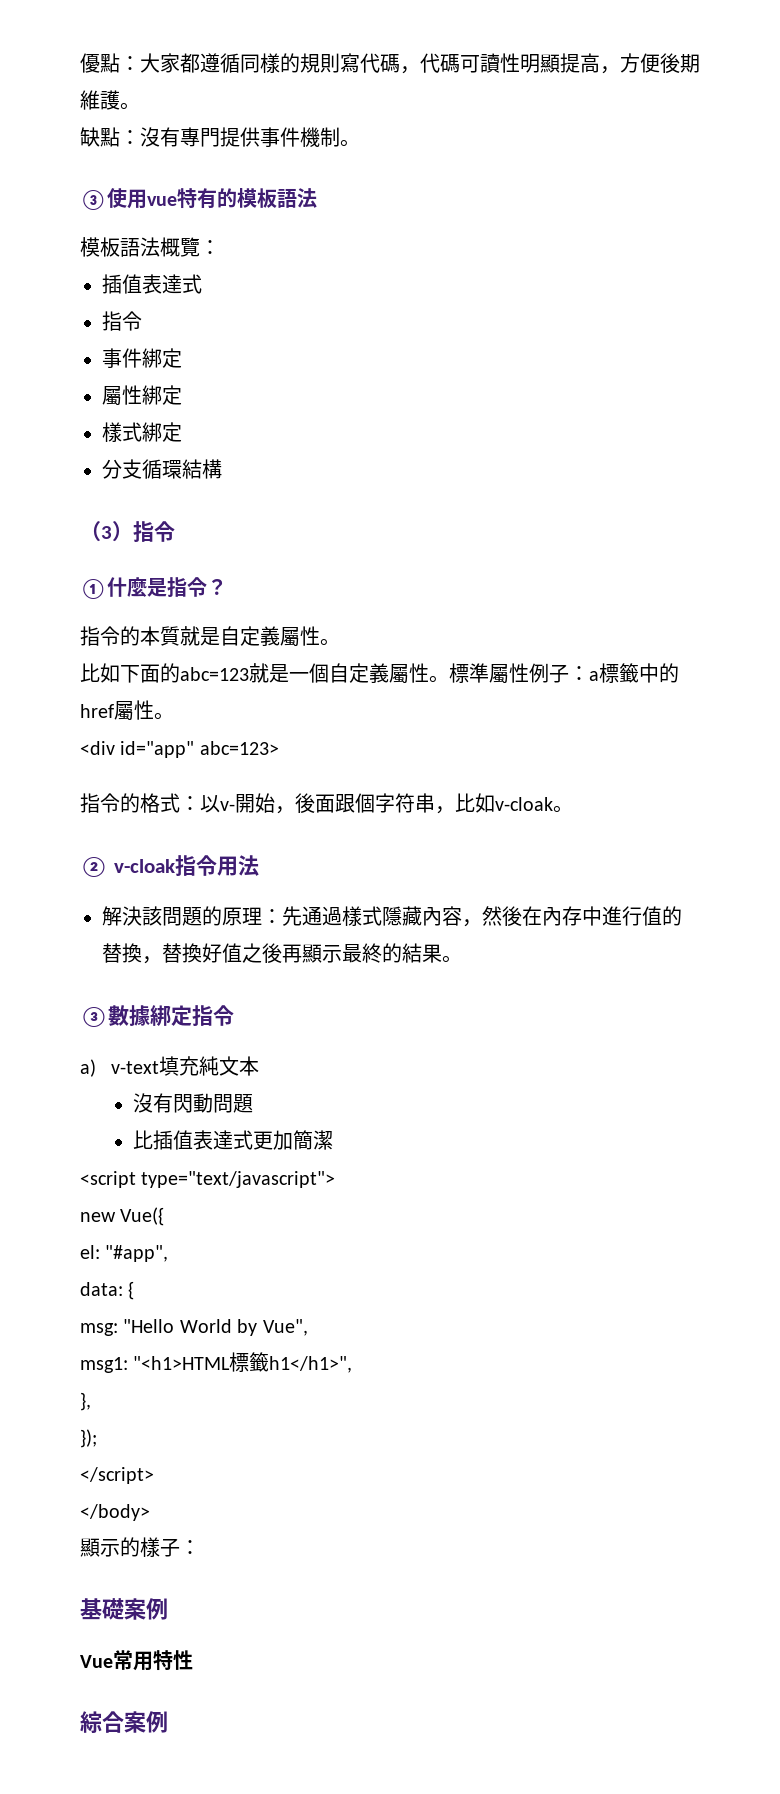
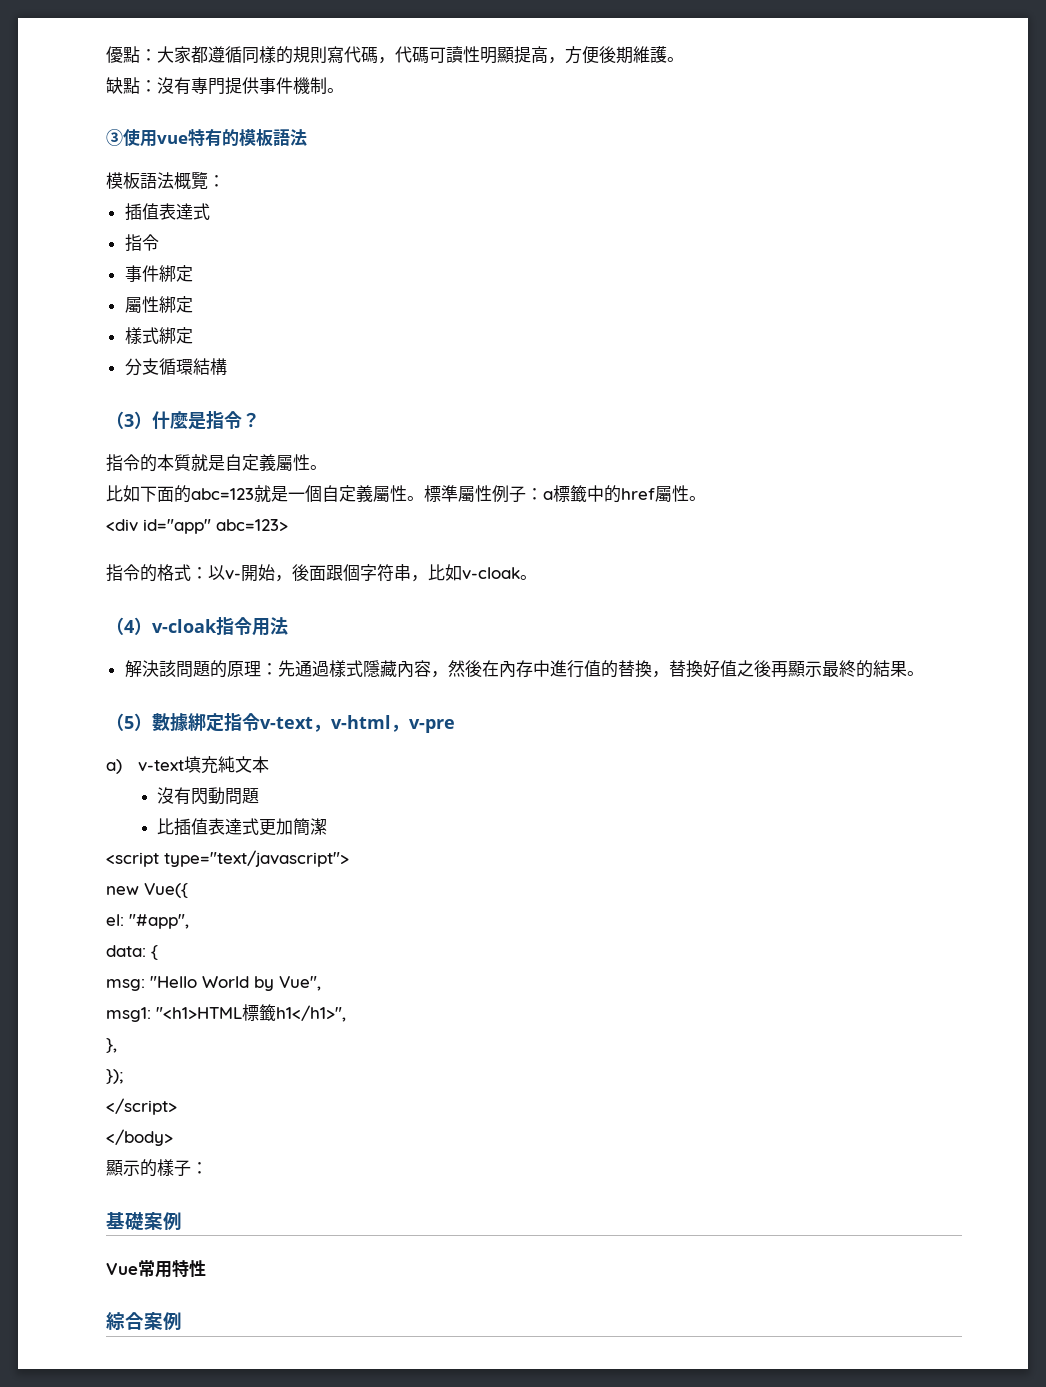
[133,521,175,542] [80,579,107,599] 指令 // ① -> (152, 420) none
[80,857,108,877] ② -> [106,617,152,635] （4）
[80,1007,108,1027] ③ -> [106,713,152,731] （5）
(234, 1015) none -> [260,715,455,733] v-text，v-html，v-pre

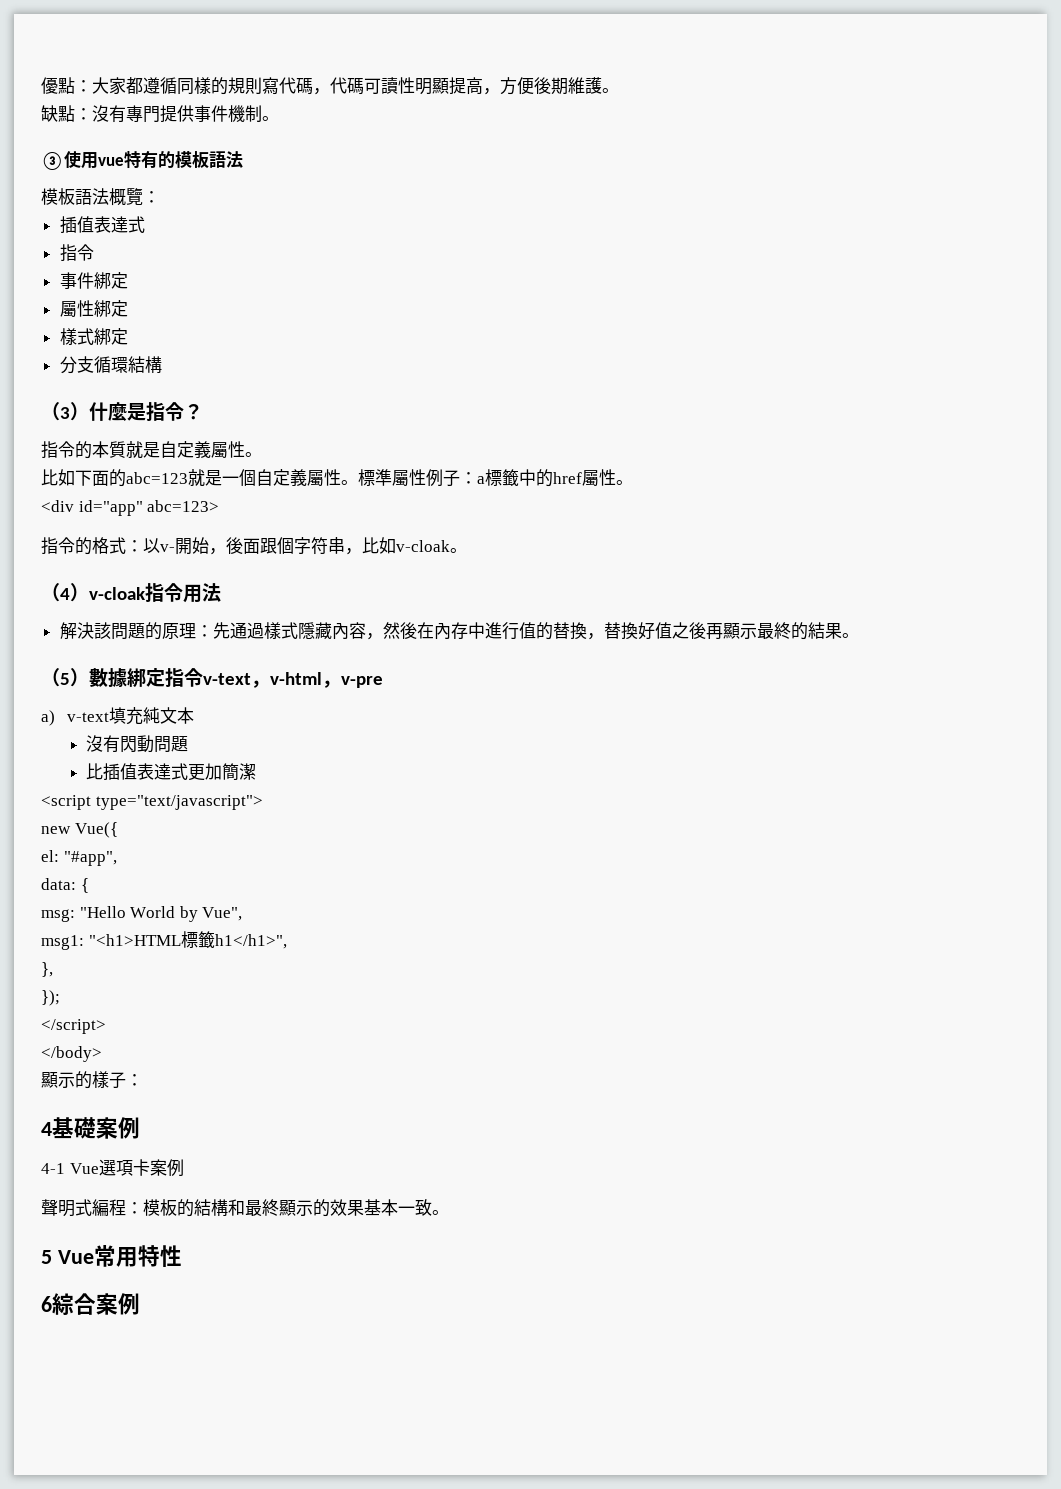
(208, 1168) none -> [41,1122,52,1136] 4
(182, 1221) none -> [41,1159,184,1177] [41,1199,449,1217] [41,1250,52,1264] 4-1 Vue選項卡案例 // 聲明式編程：模板的結構和最終顯示的效果基本一致。 // 5
(206, 1268) none -> [41,1296,52,1312] 6

